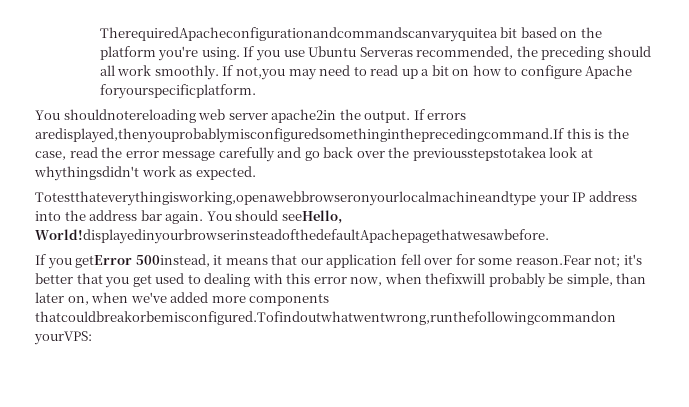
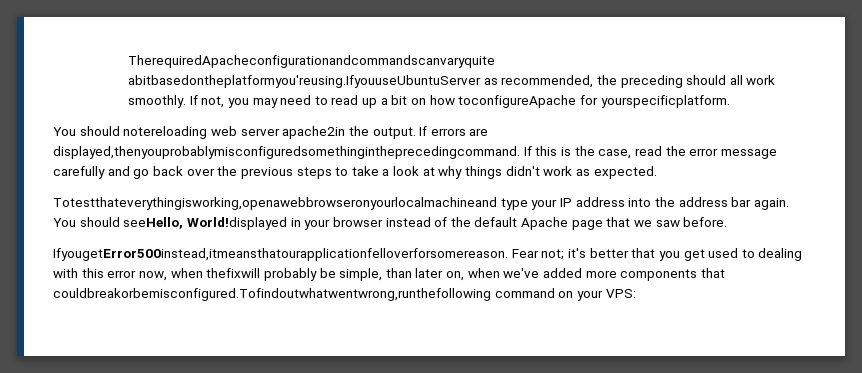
[99,27,603,42] [99,46,413,61] TherequiredApacheconfigurationandcommandscanvaryquitea bit based on the platform you're using. If you use Ubuntu Serveras -> [127,55,495,68] [127,75,498,88] TherequiredApacheconfigurationandcommandscanvaryquite abitbasedontheplatformyou'reusing.IfyouuseUbuntuServer as
[236,66,286,80] not,you -> [201,96,249,108] not, you
[504,65,633,79] [99,84,256,99] [35,109,196,123] to configure Apache foryourspecificplatform. // You shouldnotereloading -> [458,95,730,108] [53,126,208,139] toconfigureApache for yourspecificplatform. // You should notereloading
[35,128,564,143] aredisplayed,thenyouprobablymisconfiguredsomethingintheprecedingcommand.If -> [469,128,489,136] [53,146,532,159] are displayed,thenyouprobablymisconfiguredsomethingintheprecedingcommand. If
[412,147,593,161] [34,166,139,181] previousstepstotakea look at whythingsdidn't -> [240,166,540,179] previous steps to take a look at why things didn't
[35,191,536,206] Totestthateverythingisworking,openawebbrowseronyourlocalmachineandtype -> [53,197,528,210] Totestthateverythingisworking,openawebbrowseronyourlocalmachineand type
[35,229,549,244] [35,254,591,269] World!displayedinyourbrowserinsteadofthedefaultApachepagethatwesawbefore. // If you getError 500instead, it means that our application fell over for some reason.Fear -> [186,217,728,230] [53,248,539,261] World!displayed in your browser instead of the default Apache page that we saw before. // IfyougetError500instead,itmeansthatourapplicationfelloverforsomereason. Fear
[35,311,616,325] [34,331,92,345] thatcouldbreakorbemisconfigured.Tofindoutwhatwentwrong,runthefollowingcommandon yourVPS: -> [700,268,725,278] [53,288,636,301] that couldbreakorbemisconfigured.Tofindoutwhatwentwrong,runthefollowing command on your VPS:

